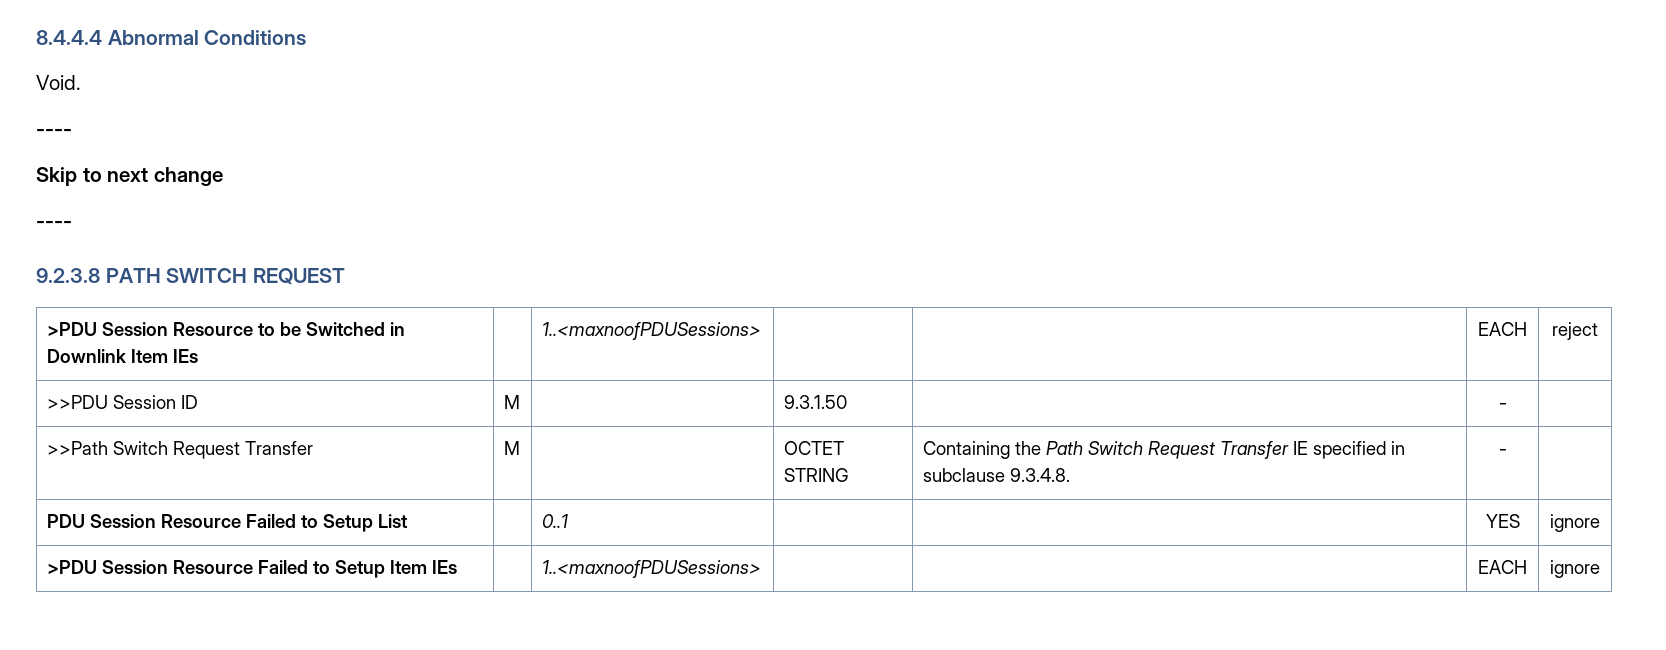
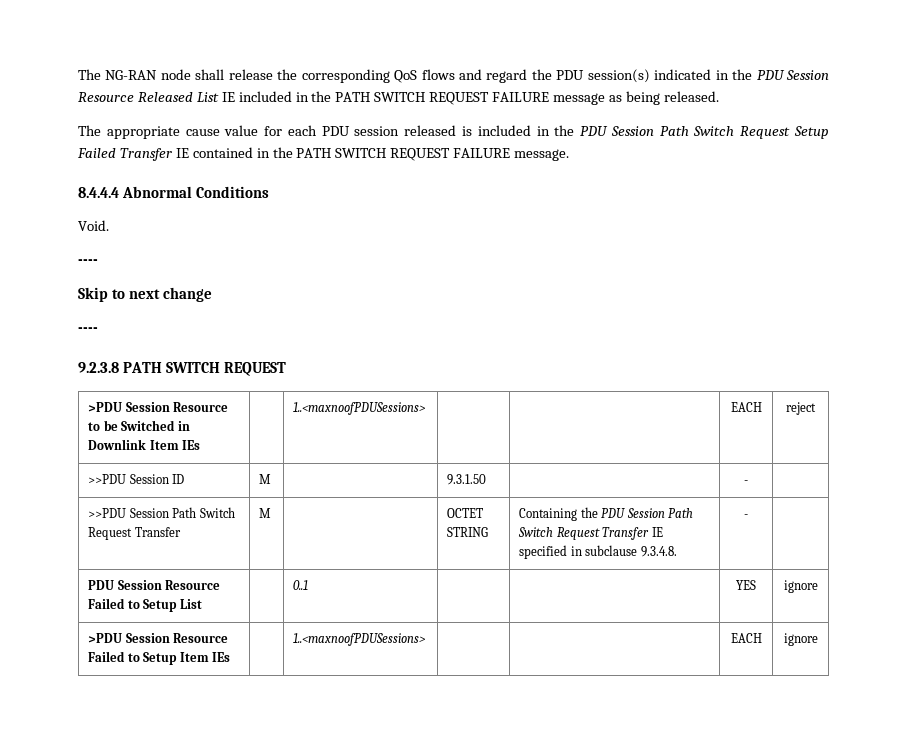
(36, 37) none -> [78,69,830,83] [78,91,719,105] [78,125,830,139] [77,147,570,161] The NG-RAN node shall release the corresponding QoS flows and regard the PDU session(s) indicated in the PDU Session Resource Released List IE included in the PATH SWITCH REQUEST FAILURE message as being released. // The appropriate cause value for each PDU session released is included in the PDU Session Path Switch Request Setup Failed Transfer IE contained in the PATH SWITCH REQUEST FAILURE message. //
[46,441,108,455] >>Path -> [88,507,197,518] >>PDU Session Path
(1041, 448) none -> [601,508,665,518] PDU Session

